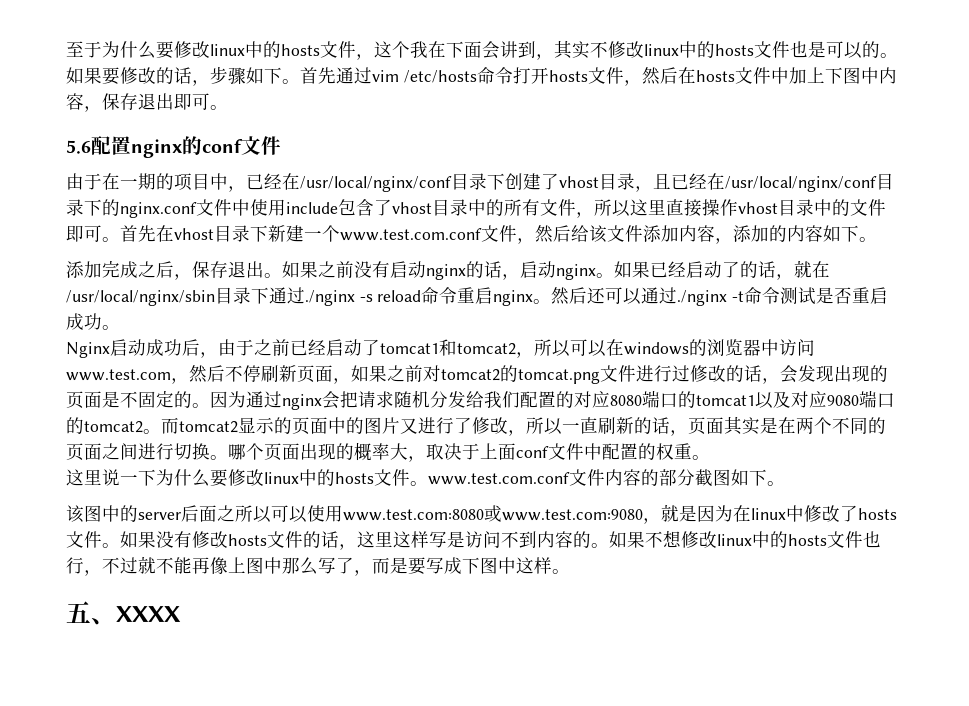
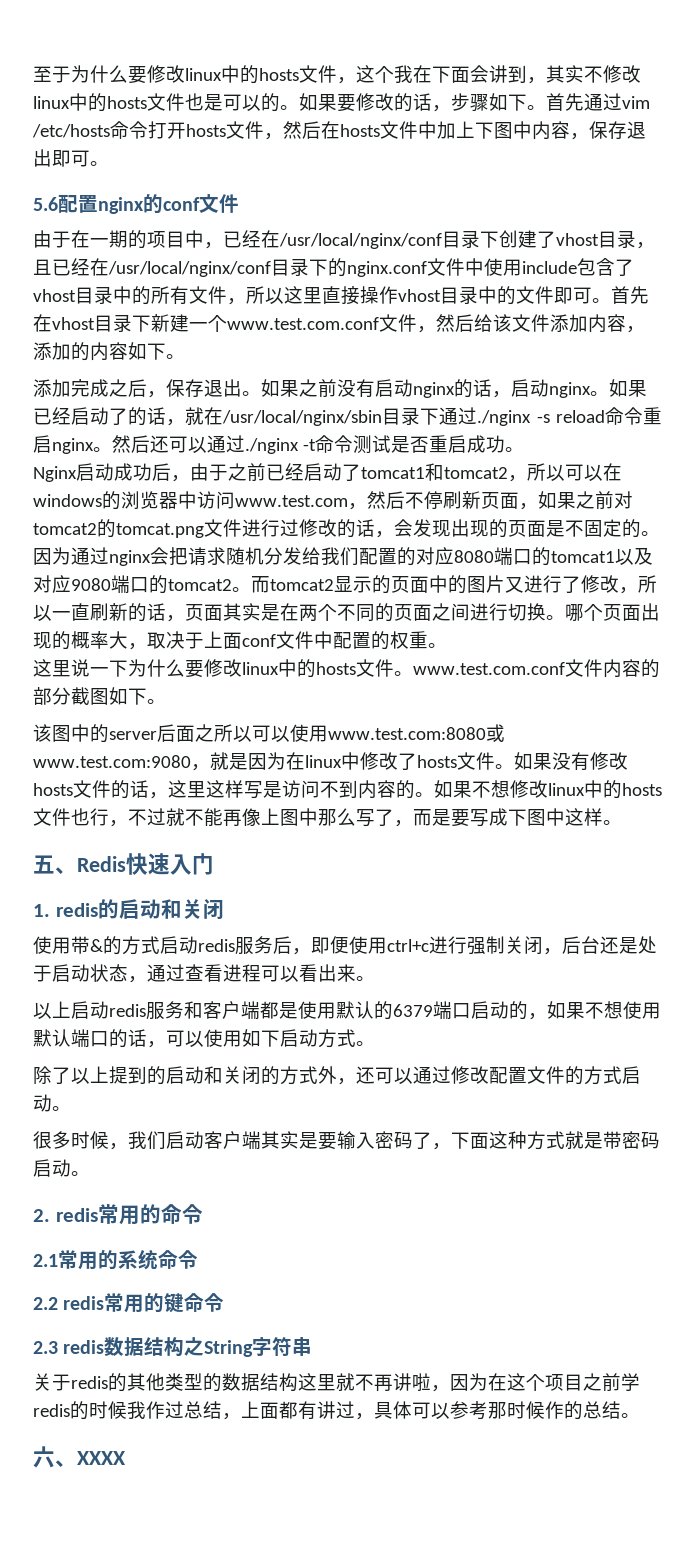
(116, 621) none -> [77,853,214,875] [33,899,224,920] [33,936,657,955] [33,964,375,983] [33,1001,661,1020] [33,1029,375,1048] [33,1066,641,1085] [33,1094,71,1112] [33,1131,660,1150] [33,1159,90,1177] [33,1204,203,1225] [33,1249,198,1270] [33,1293,225,1313] [33,1337,313,1357] [33,1373,640,1392] [33,1401,640,1420] [33,1446,77,1468] Redis快速入门 // 1. redis的启动和关闭 // 使用带&的方式启动redis服务后，即便使用ctrl+c进行强制关闭，后台还是处于启动状态，通过查看进程可以看出来。 // 以上启动redis服务和客户端都是使用默认的6379端口启动的，如果不想使用默认端口的话，可以使用如下启动方式。 // 除了以上提到的启动和关闭的方式外，还可以通过修改配置文件的方式启动。 // 很多时候，我们启动客户端其实是要输入密码了，下面这种方式就是带密码启动。 // 2. redis常用的命令 // 2.1常用的系统命令 // 2.2 redis常用的键命令 // 2.3 redis数据结构之String字符串 // 关于redis的其他类型的数据结构这里就不再讲啦，因为在这个项目之前学redis的时候我作过总结，上面都有讲过，具体可以参考那时候作的总结。 // 六、

